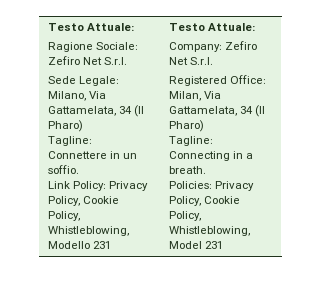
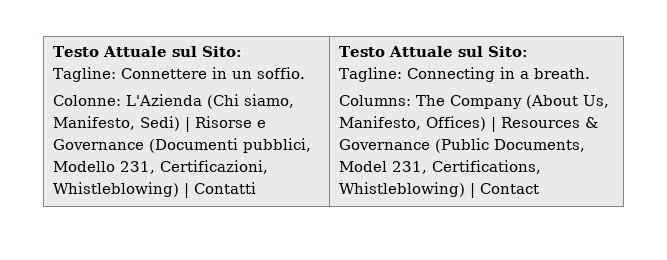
[48,23,135,31] [48,42,139,52] [48,56,128,65] [48,76,120,86] [48,91,107,101] [48,105,145,117] [48,120,84,132] Testo Attuale: // Ragione Sociale: Zefiro Net S.r.l. // Sede Legale: Milano, Via Gattamelata, 34 (Il Pharo) -> [53,46,243,57] Testo Attuale sul Sito:
[48,181,149,191] [48,196,120,206] [48,211,81,221] [48,226,130,236] [48,241,112,249] [169,23,256,31] [169,41,258,52] [169,57,214,65] [169,75,267,86] [169,91,222,101] [169,105,266,117] [169,120,205,132] Link Policy: Privacy Policy, Cookie Policy, Whistleblowing, Modello 231 | Testo Attuale: // Company: Zefiro Net S.r.l. // Registered Office: Milan, Via Gattamelata, 34 (Il Pharo) -> [53,94,295,109] [53,116,267,132] [53,138,312,153] [53,160,269,174] [53,182,257,198] [339,46,529,57] Colonne: L'Azienda (Chi siamo, Manifesto, Sedi) | Risorse e Governance (Documenti pubblici, Modello 231, Certificazioni, Whistleblowing) | Contatti | Testo Attuale sul Sito:
[169,181,255,191] [169,196,241,206] [169,211,202,221] [169,226,251,236] [169,241,224,249] Policies: Privacy Policy, Cookie Policy, Whistleblowing, Model 231 -> [339,95,610,109] [339,116,599,132] [339,138,586,153] [339,160,542,174] [339,182,540,198] Columns: The Company (About Us, Manifesto, Offices) | Resources & Governance (Public Documents, Model 231, Certifications, Whistleblowing) | Contact

